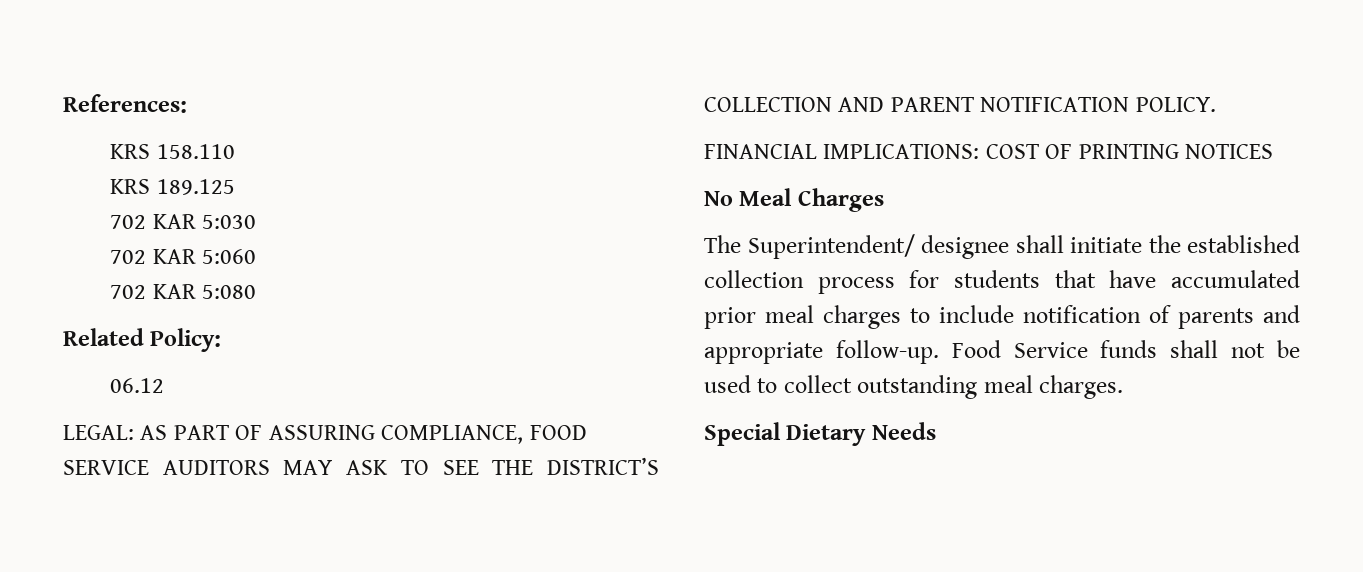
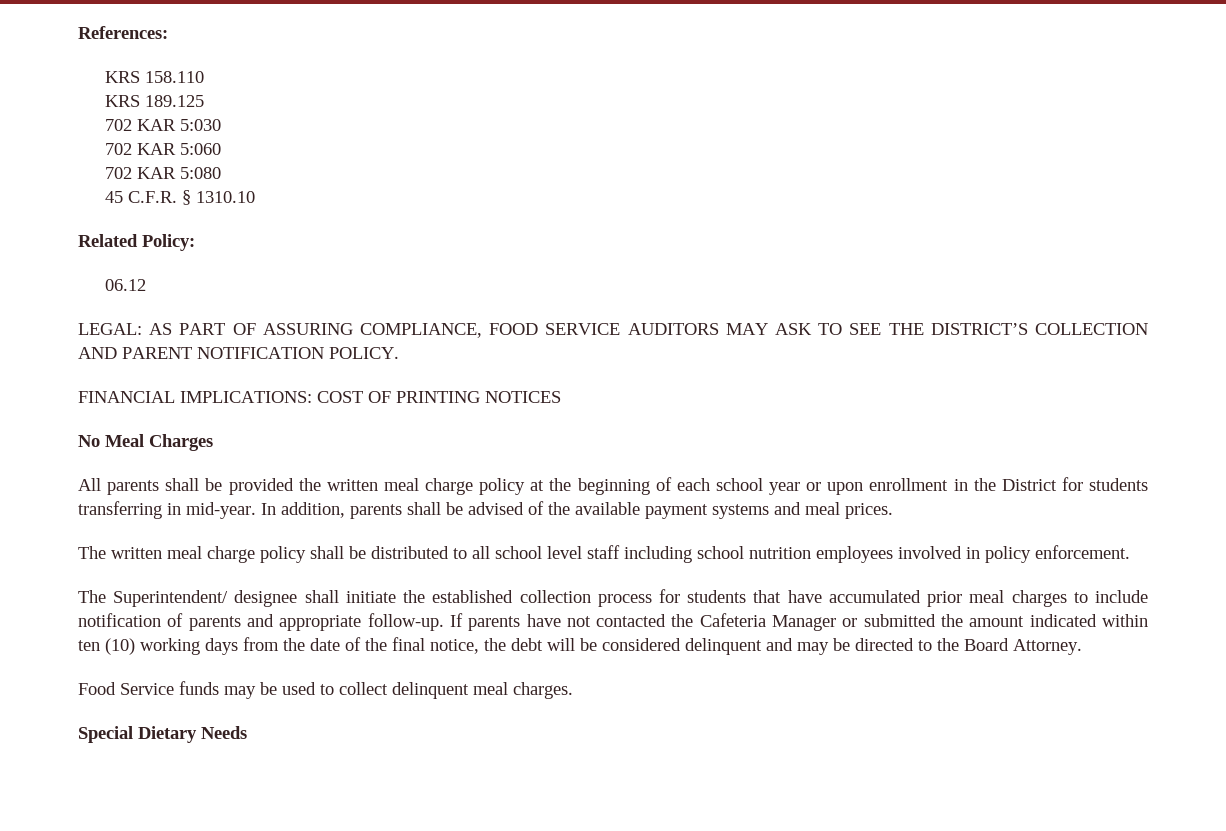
(257, 292) none -> [104,190,255,205] // 45 C.F.R. § 1310.10
(884, 200) none -> [78,477,1148,495] [78,501,893,519] [78,545,1130,563] // All parents shall be provided the written meal charge policy at the beginning of each school year or upon enrollment in the District for students transferring in mid-year. In addition, parents shall be advised of the available payment systems and meal prices. // The written meal charge policy shall be distributed to all school level staff including school nutrition employees involved in policy enforcement.
(939, 352) none -> [449,613,1148,631] [78,637,1082,655] If parents have not contacted the Cafeteria Manager or submitted the amount indicated within ten (10) working days from the date of the final notice, the debt will be considered delinquent and may be directed to the Board Attorney. //
[1170,340,1266,358] shall not -> [224,686,256,699] may
[857,375,978,399] outstanding -> [392,682,469,699] delinquent

